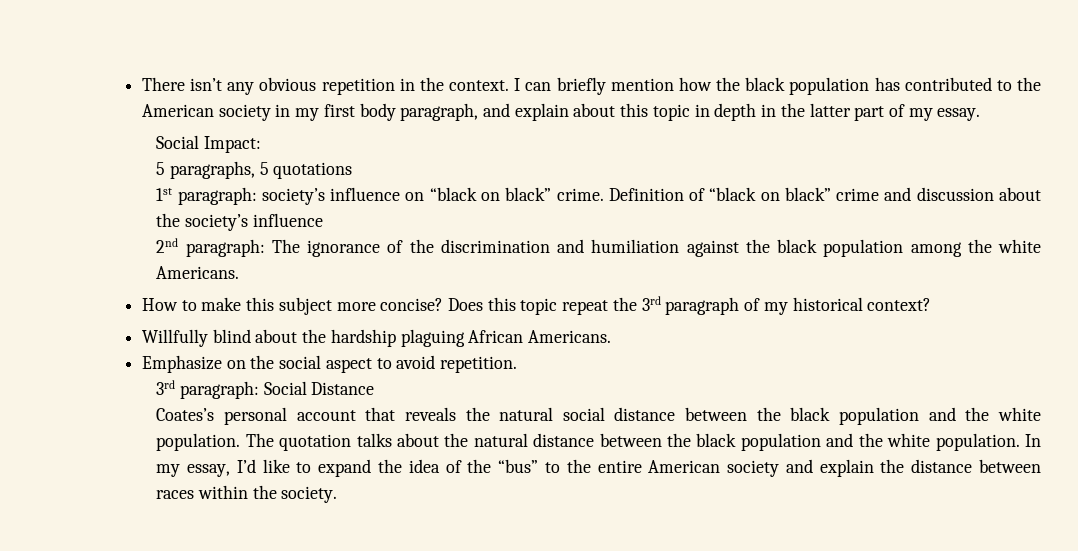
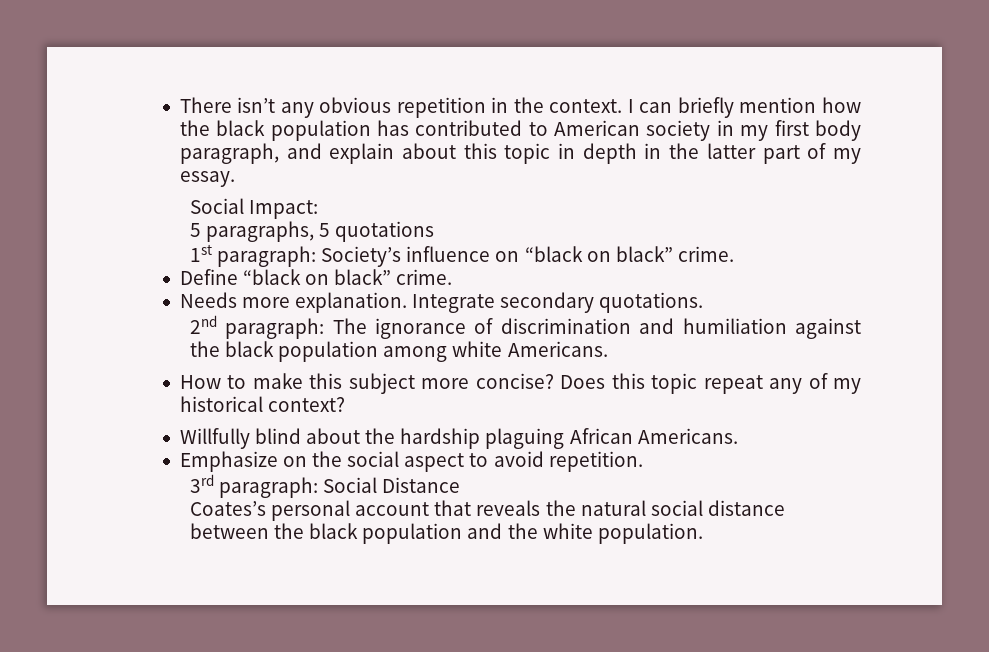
[1016,77,1041,91] the -> (548, 129) none
[261,188,325,205] society’s -> [321,246,402,267] Society’s
[608,187,1041,201] [156,213,323,231] Definition of “black on black” crime and discussion about the society’s influence -> [179,269,453,285] [179,292,704,313] // Define “black on black” crime. // Needs more explanation. Integrate secondary quotations.
[409,239,434,253] the -> (494, 326) none
[967,239,992,253] the -> (448, 354) none
[612,296,740,315] the 3rd paragraph -> [769,378,803,394] any
[245,433,1041,451] [156,459,1041,477] [156,485,338,503] The quotation talks about the natural distance between the black population and the white population. In my essay, I’d like to expand the idea of the “bus” to the entire American society and explain the distance between races within the society. -> (703, 533) none

